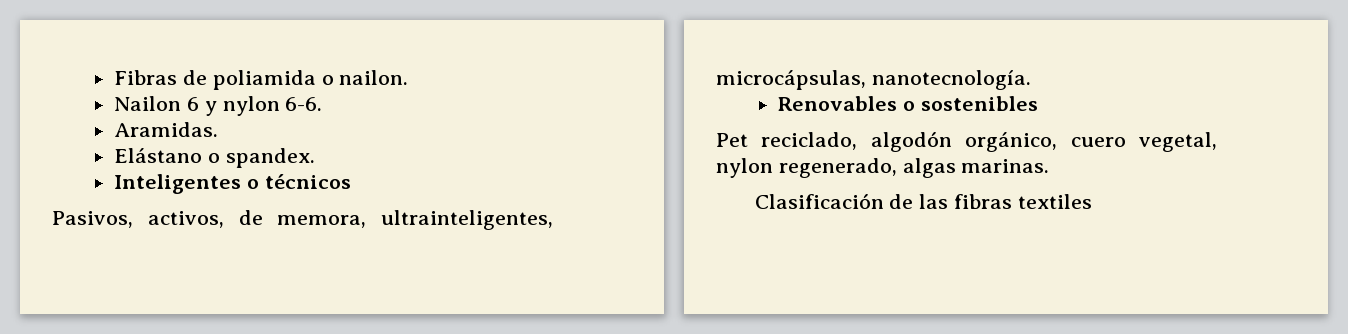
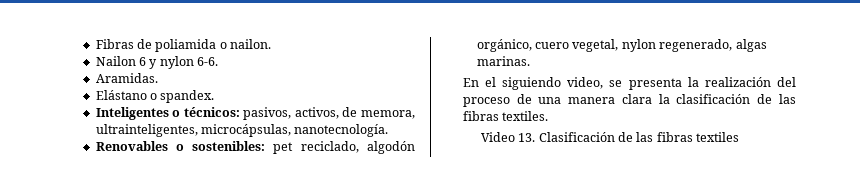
[264,174,351,189] [52,211,133,228] técnicos // Pasivos, -> [183,107,292,120] técnicos: pasivos,
[920,96,1038,111] [716,133,748,147] sostenibles // Pet -> [192,141,294,154] sostenibles: pet
(1050, 166) none -> [462,77,796,90] [462,94,796,107] [462,111,549,121] [480,132,536,142] En el siguiendo video, se presenta la realización del proceso de una manera clara la clasificación de las fibras textiles. // Video 13.

